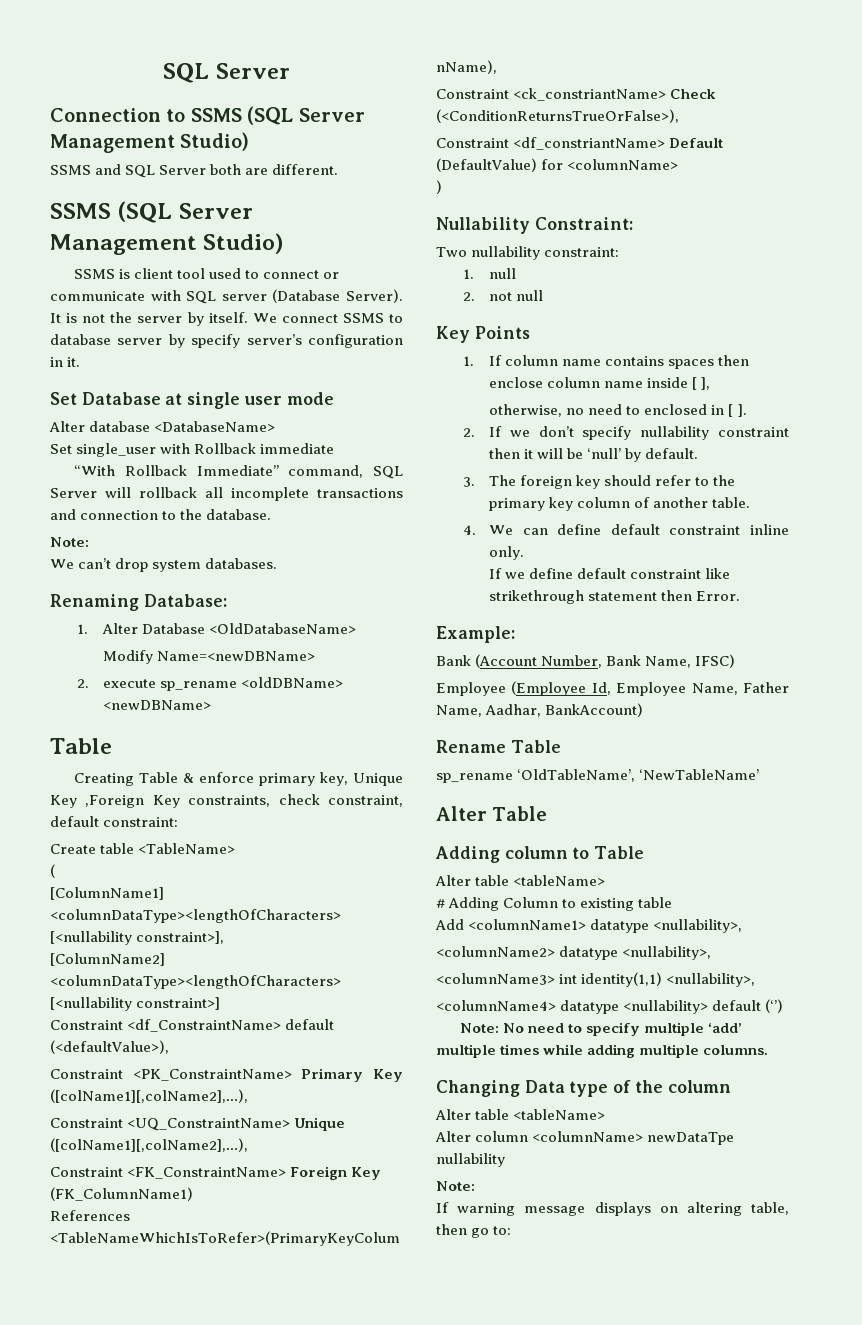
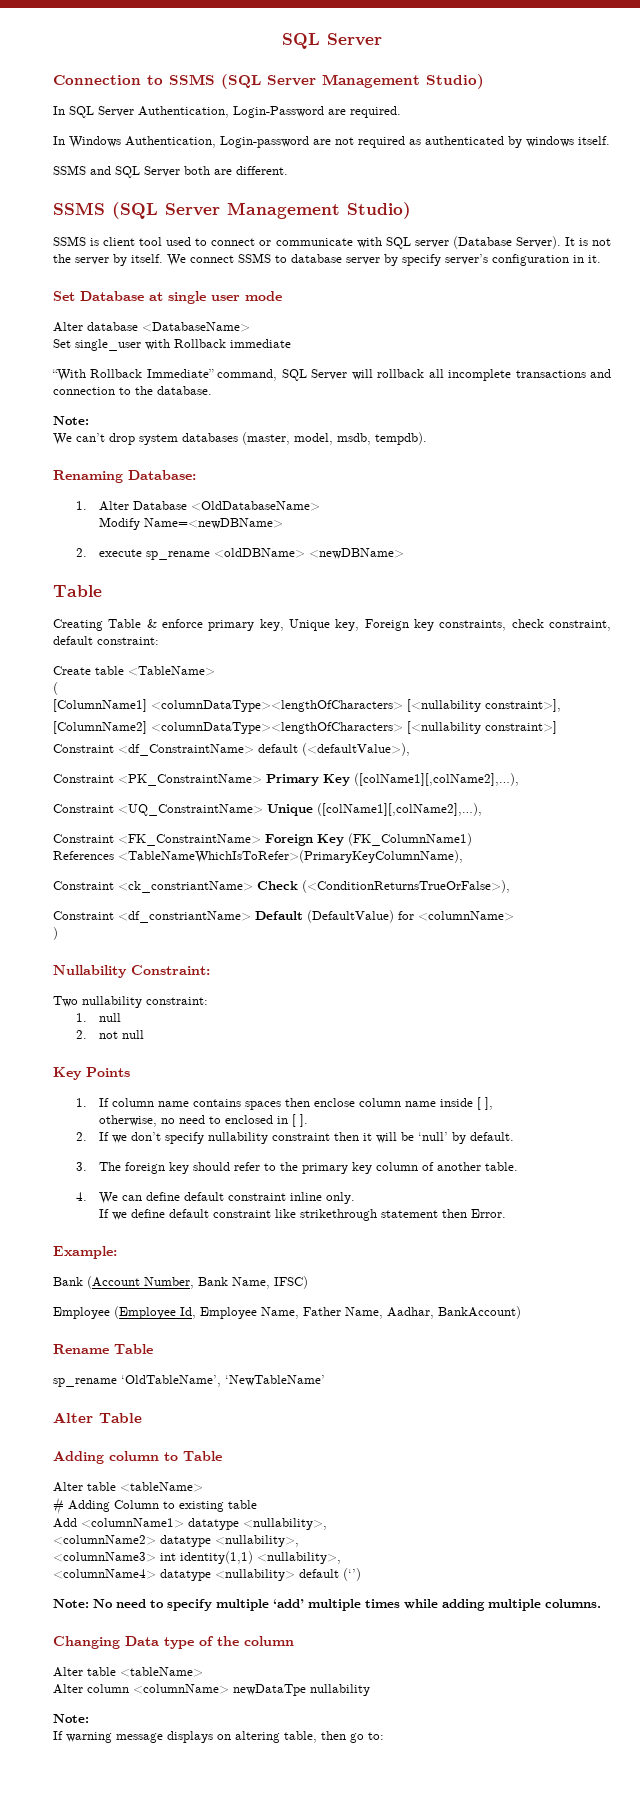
(250, 141) none -> [53,106,401,118] [53,136,610,148] // In SQL Server Authentication, Login-Password are required. // In Windows Authentication, Login-password are not required as authenticated by windows itself.
[205,558,278,569] databases. -> [182,432,427,445] databases (master, model, msdb, tempdb).
[50,795,180,808] Key ,Foreign Key -> [335,619,434,631] key, Foreign key

